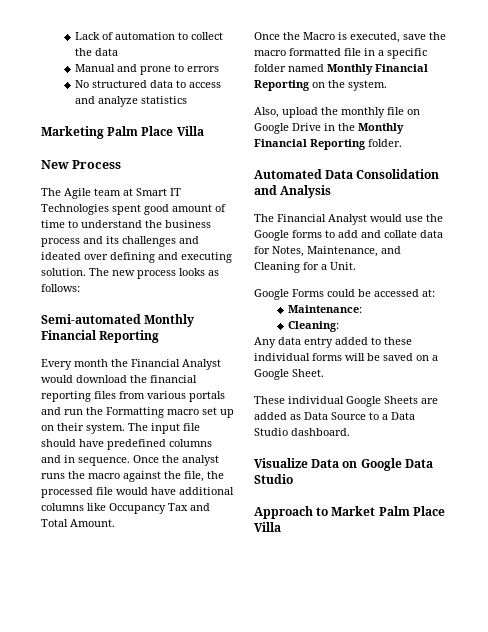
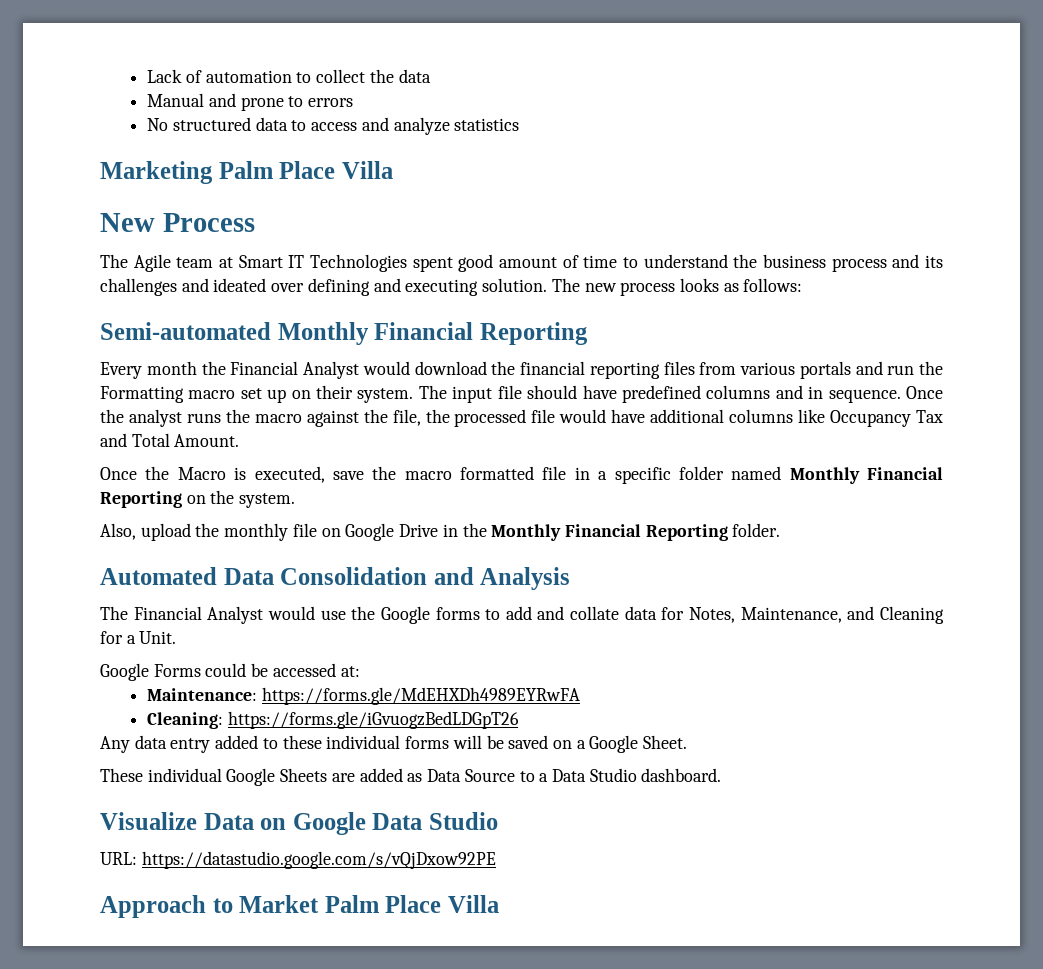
(362, 309) none -> [261,687,580,705] https://forms.gle/MdEHXDh4989EYRwFA
(339, 326) none -> [227,711,519,729] https://forms.gle/iGvuogzBedLDGpT26
(293, 479) none -> [100,851,496,869] // URL: https://datastudio.google.com/s/vQjDxow92PE

